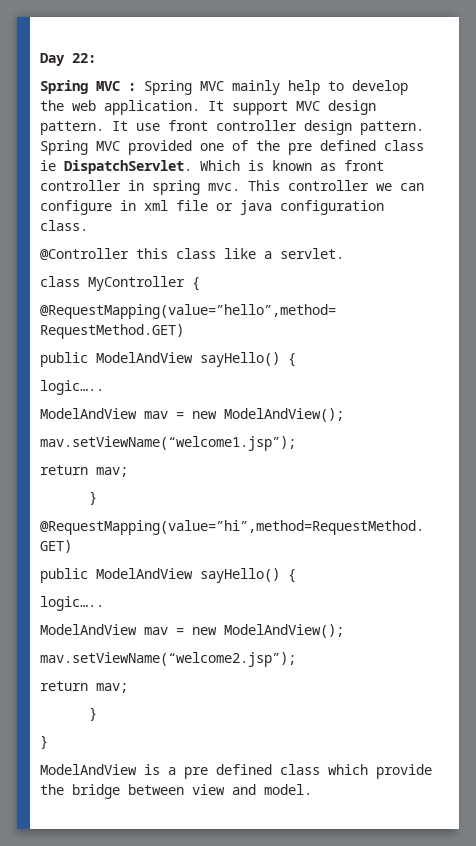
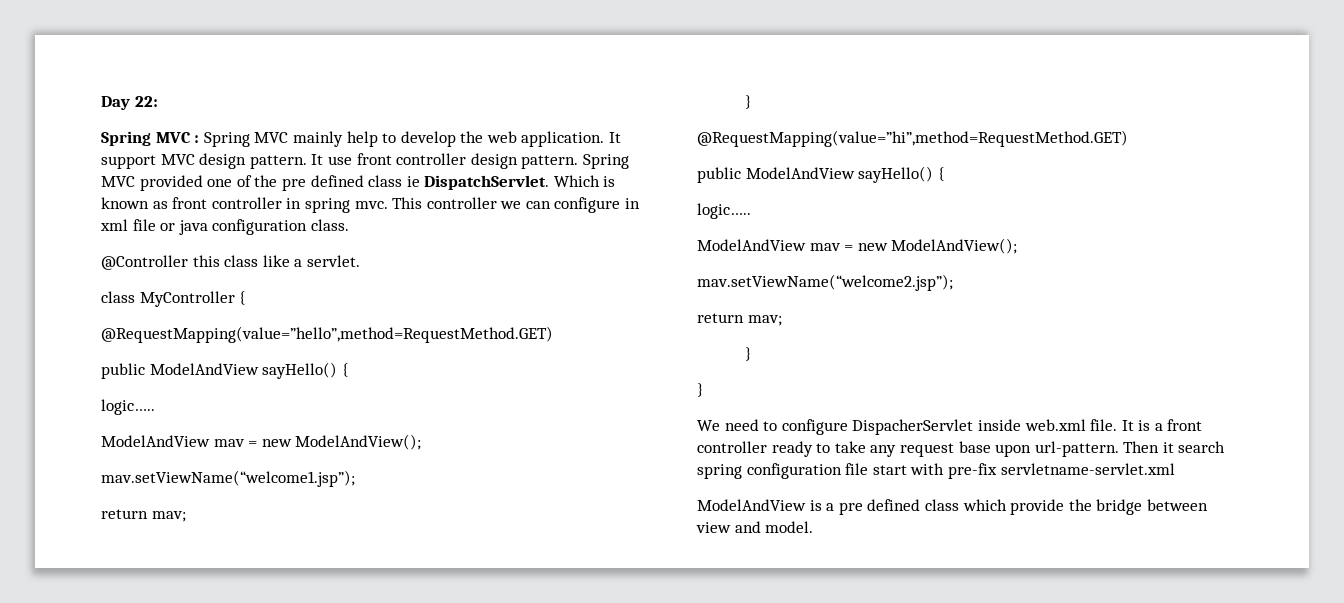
(48, 742) none -> [697,419,1203,435] [697,441,1226,457] [697,463,1175,479] // We need to configure DispacherServlet inside web.xml file. It is a front controller ready to take any request base upon url-pattern. Then it search spring configuration file start with pre-fix servletname-servlet.xml

